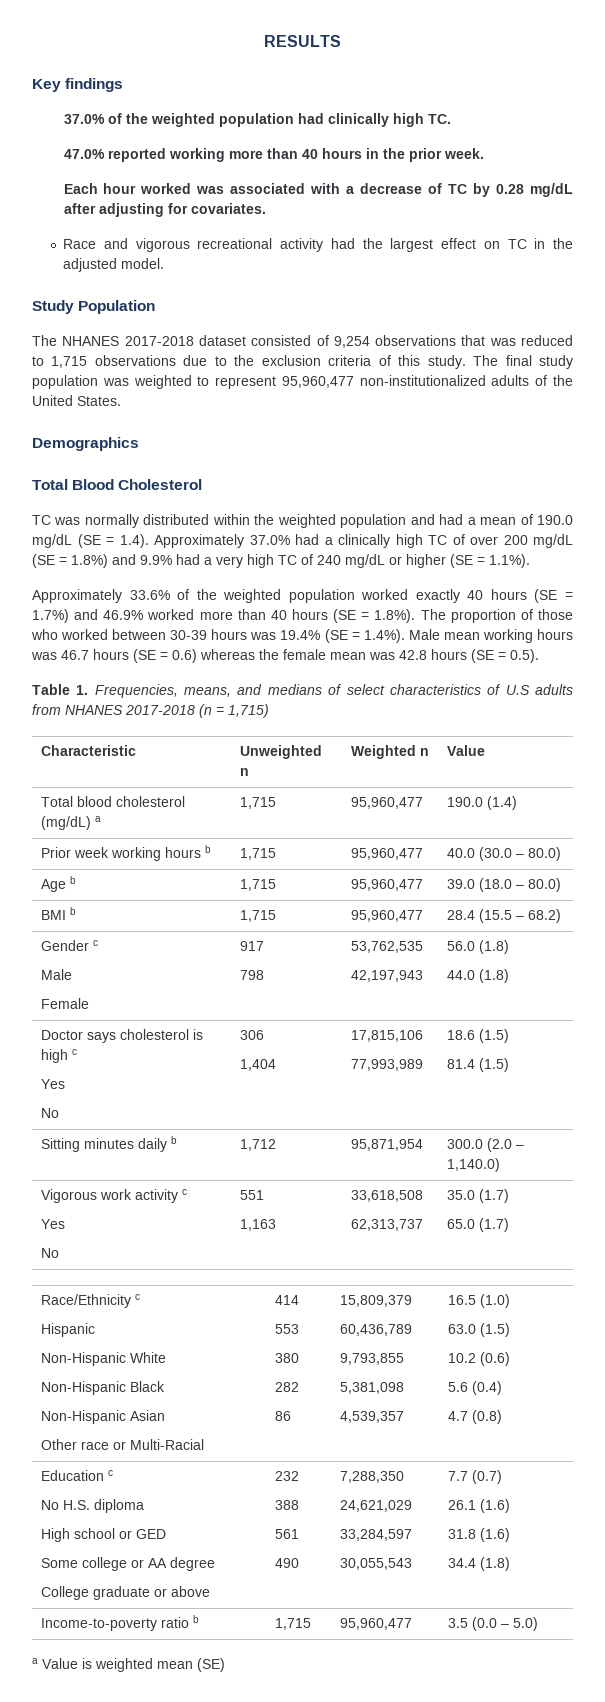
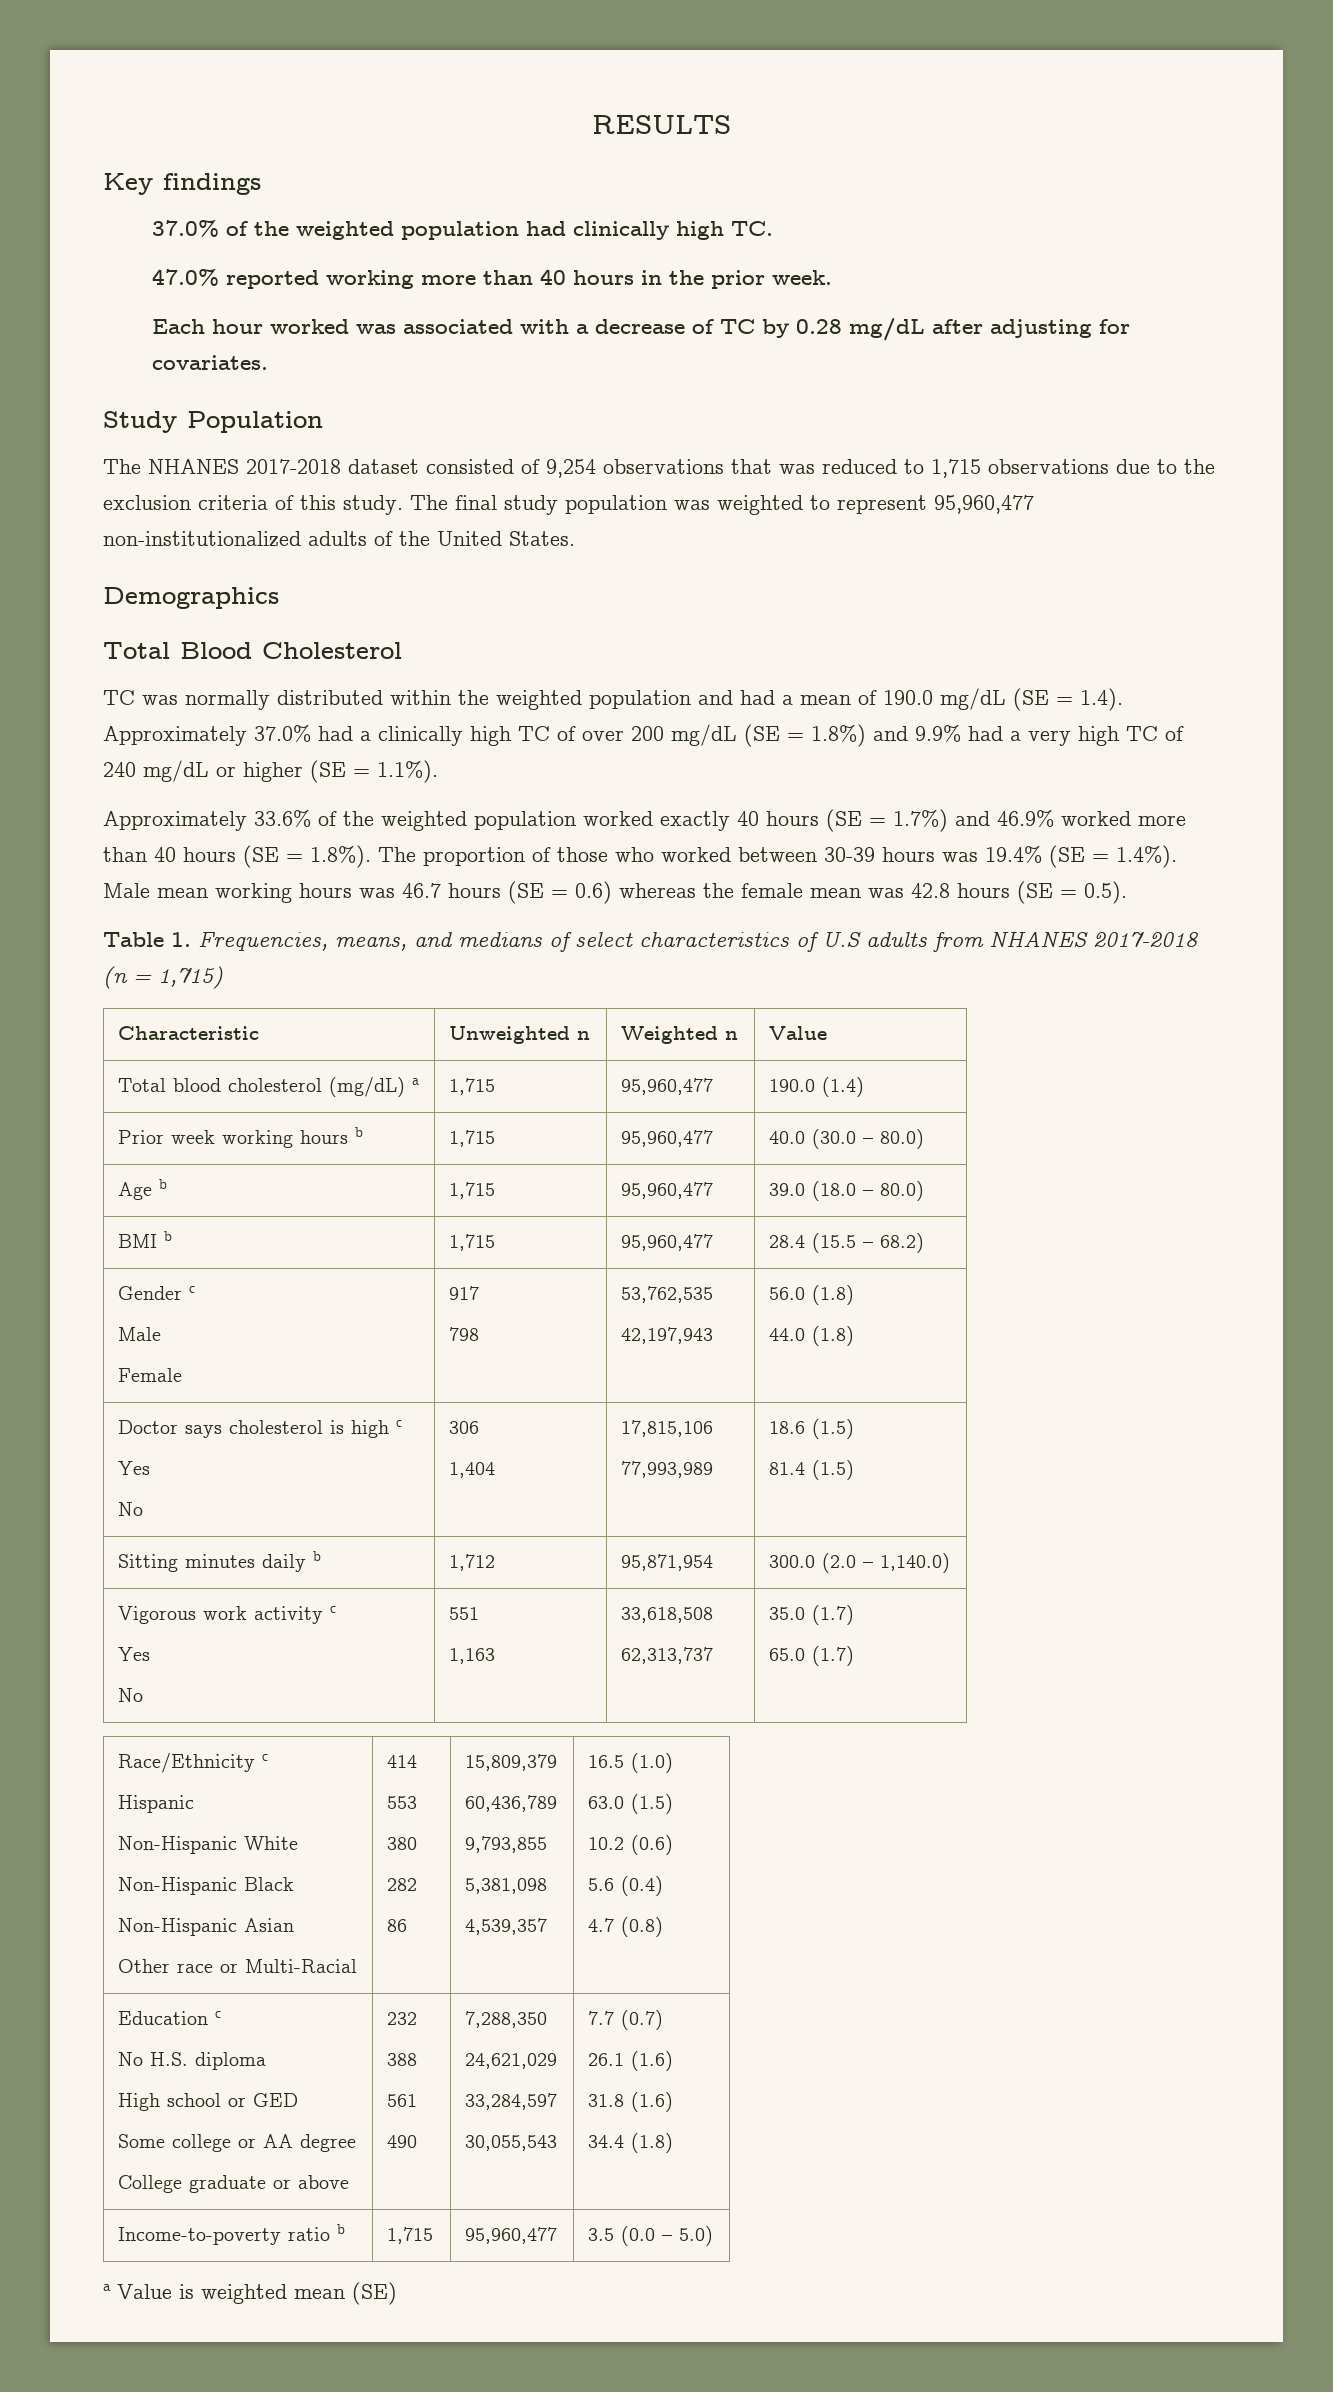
[63,238,573,252] [63,258,165,272] // Race and vigorous recreational activity had the largest effect on TC in the adjusted model. -> (268, 362) none

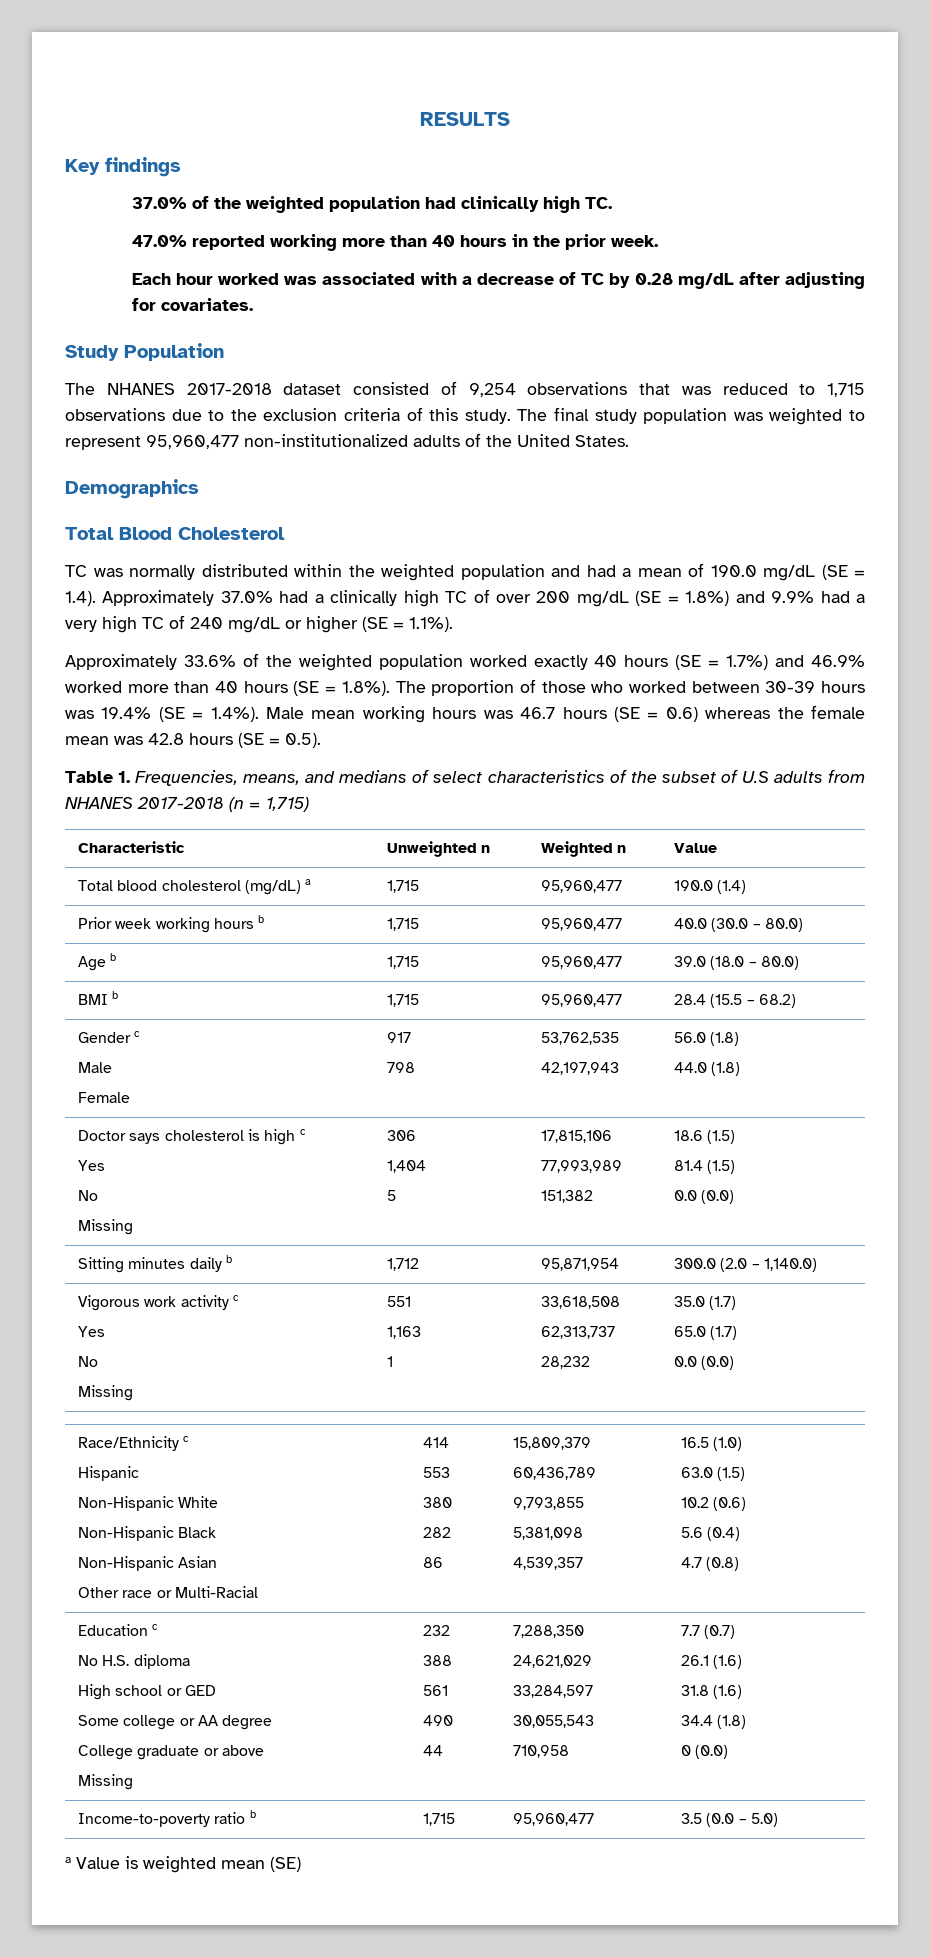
(819, 942) none -> [630,769,738,783] the subset of
(144, 1509) none -> [77,1219,133,1235] // Missing
(496, 1470) none -> [386,1190,396,1201] // 5
(714, 1469) none -> [540,1190,593,1203] // 151,382
(855, 1470) none -> [673,1190,735,1204] // 0.0 (0.0)
(144, 1695) none -> [77,1385,133,1401] // Missing
(496, 1656) none -> [386,1356,393,1367] // 1
(714, 1655) none -> [540,1356,590,1369] // 28,232
(855, 1656) none -> [673,1356,735,1370] // 0.0 (0.0)
(350, 2182) none -> [77,1774,133,1790] // Missing
(418, 2141) none -> [422,1745,443,1756] // 44
(558, 2143) none -> [512,1745,569,1758] // 710,958
(674, 2143) none -> [680,1745,729,1759] // 0 (0.0)

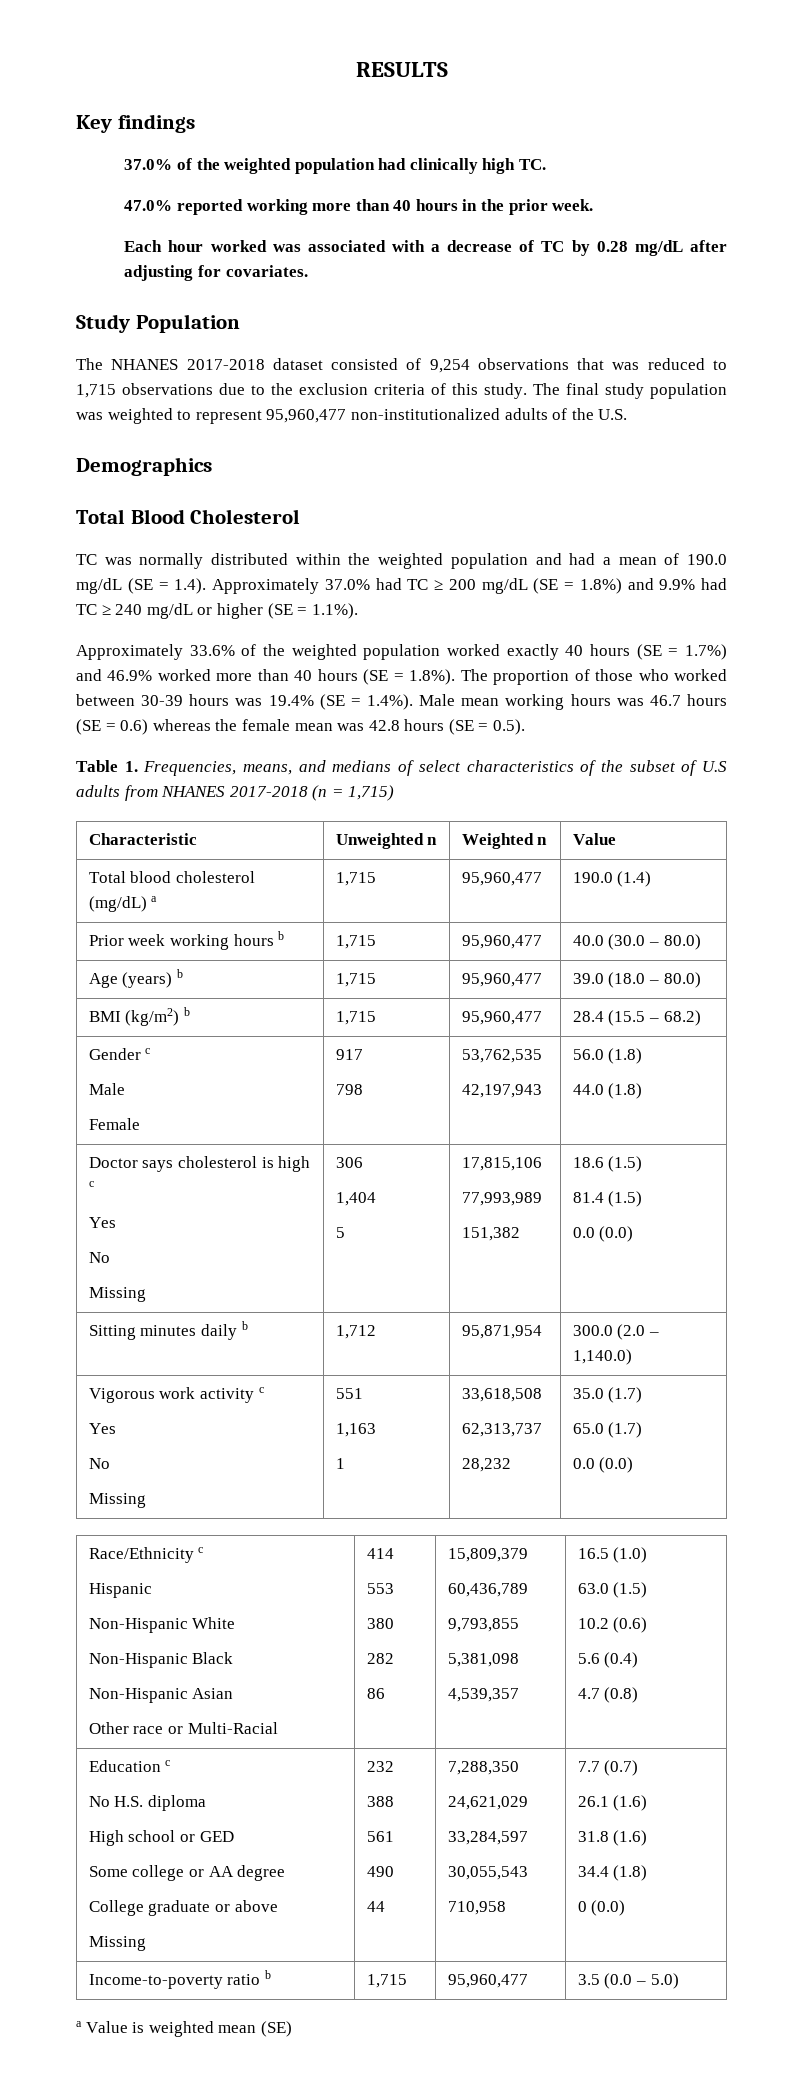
[517,434,629,447] United States. -> [598,409,628,420] U.S.
[314,589,532,607] a clinically high TC of over -> [407,579,443,590] TC ≥
[856,594,866,603] [65,615,185,633] a very high TC of -> [76,604,111,615] TC ≥
(106, 963) none -> [122,972,173,988] (years)
(108, 999) none -> [125,1008,180,1026] (kg/m2)

